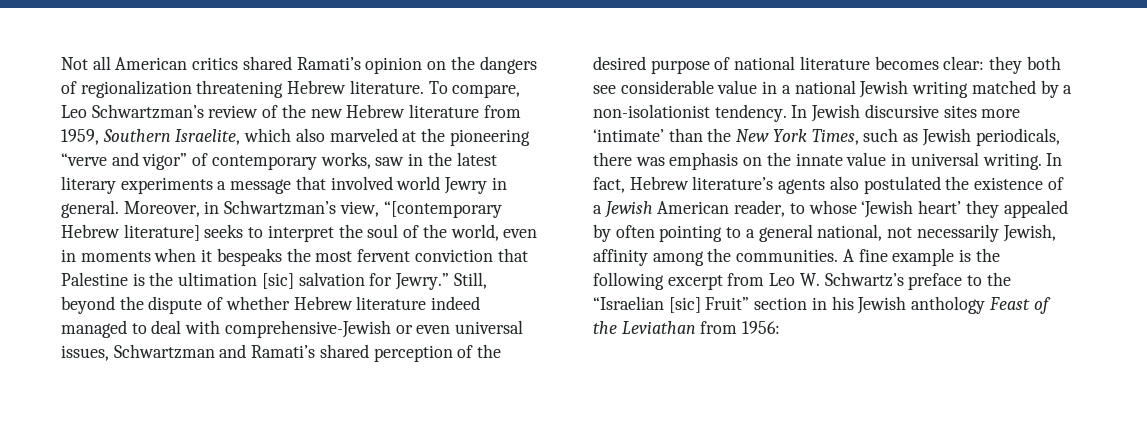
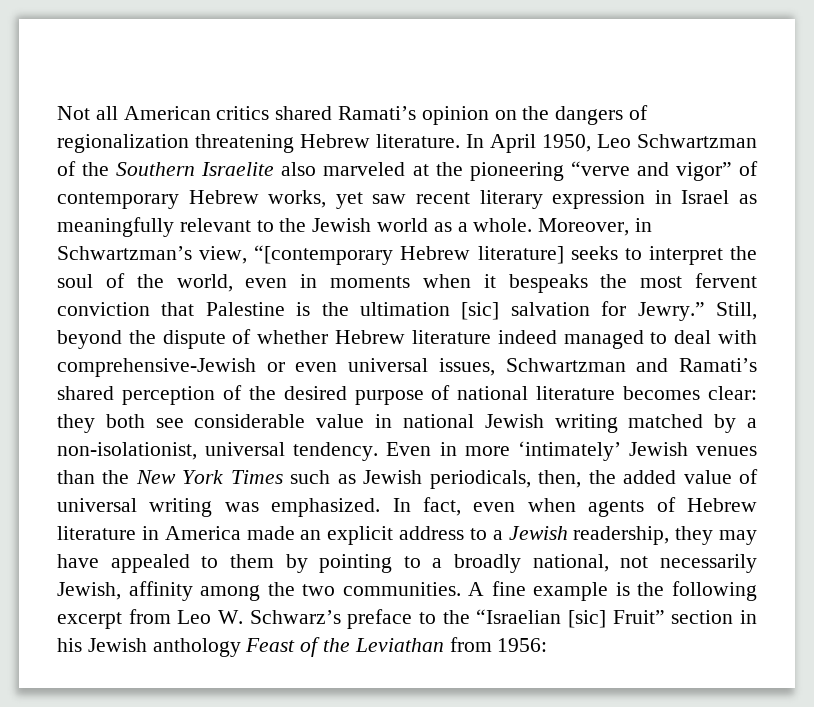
[428,81,521,98] [61,104,521,119] [61,128,292,145] To compare, Leo Schwartzman’s review of the new Hebrew literature from 1959, Southern Israelite, which -> [466,134,757,153] [57,161,275,176] In April 1950, Leo Schwartzman of the Southern Israelite
[320,152,497,169] [61,176,507,194] [61,200,119,218] works, saw in the latest literary experiments a message that involved world Jewry in general. -> [188,190,758,209] [57,217,533,237] Hebrew works, yet saw recent literary expression in Israel as meaningfully relevant to the Jewish world as a whole.
[781,85,791,94] a -> (393, 421) none
[593,104,1021,122] [593,129,664,142] non-isolationist tendency. In Jewish discursive sites more ‘intimate’ -> [57,441,757,461] non-isolationist, universal tendency. Even in more ‘intimately’ Jewish venues
[811,129,859,145] Times, -> [230,470,283,484] Times
[593,152,1063,170] [593,176,1064,194] [593,200,1068,218] [593,224,655,242] there was emphasis on the innate value in universal writing. In fact, Hebrew literature’s agents also postulated the existence of a Jewish American reader, to whose ‘Jewish heart’ they appealed by often -> [538,469,758,488] [57,497,757,517] [57,526,757,545] [57,554,308,573] then, the added value of universal writing was emphasized. In fact, even when agents of Hebrew literature in America made an explicit address to a Jewish readership, they may have appealed to them by
[758,224,813,242] general -> [454,554,522,573] broadly
(732, 255) none -> [302,584,336,596] two
[824,272,904,287] Schwartz’s -> [249,610,341,624] Schwarz’s

